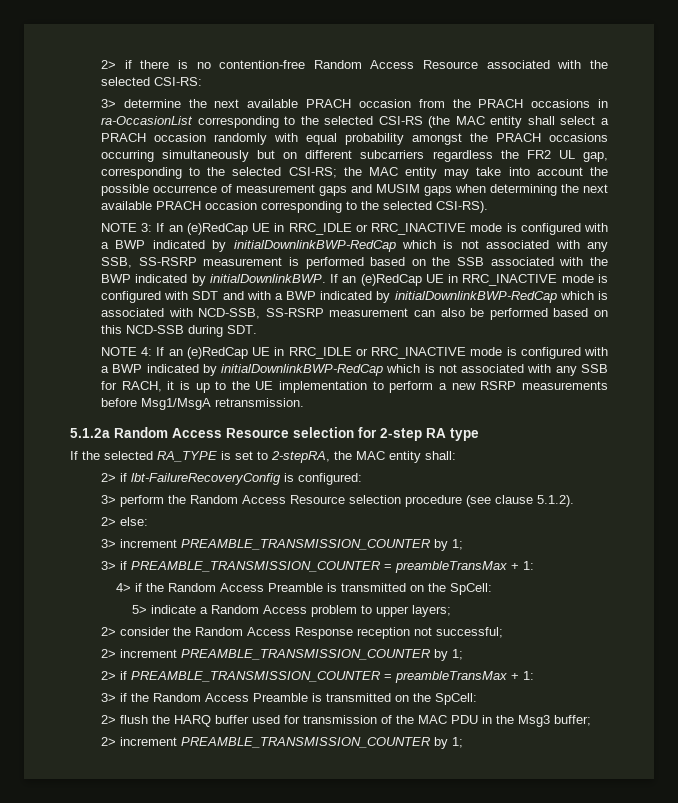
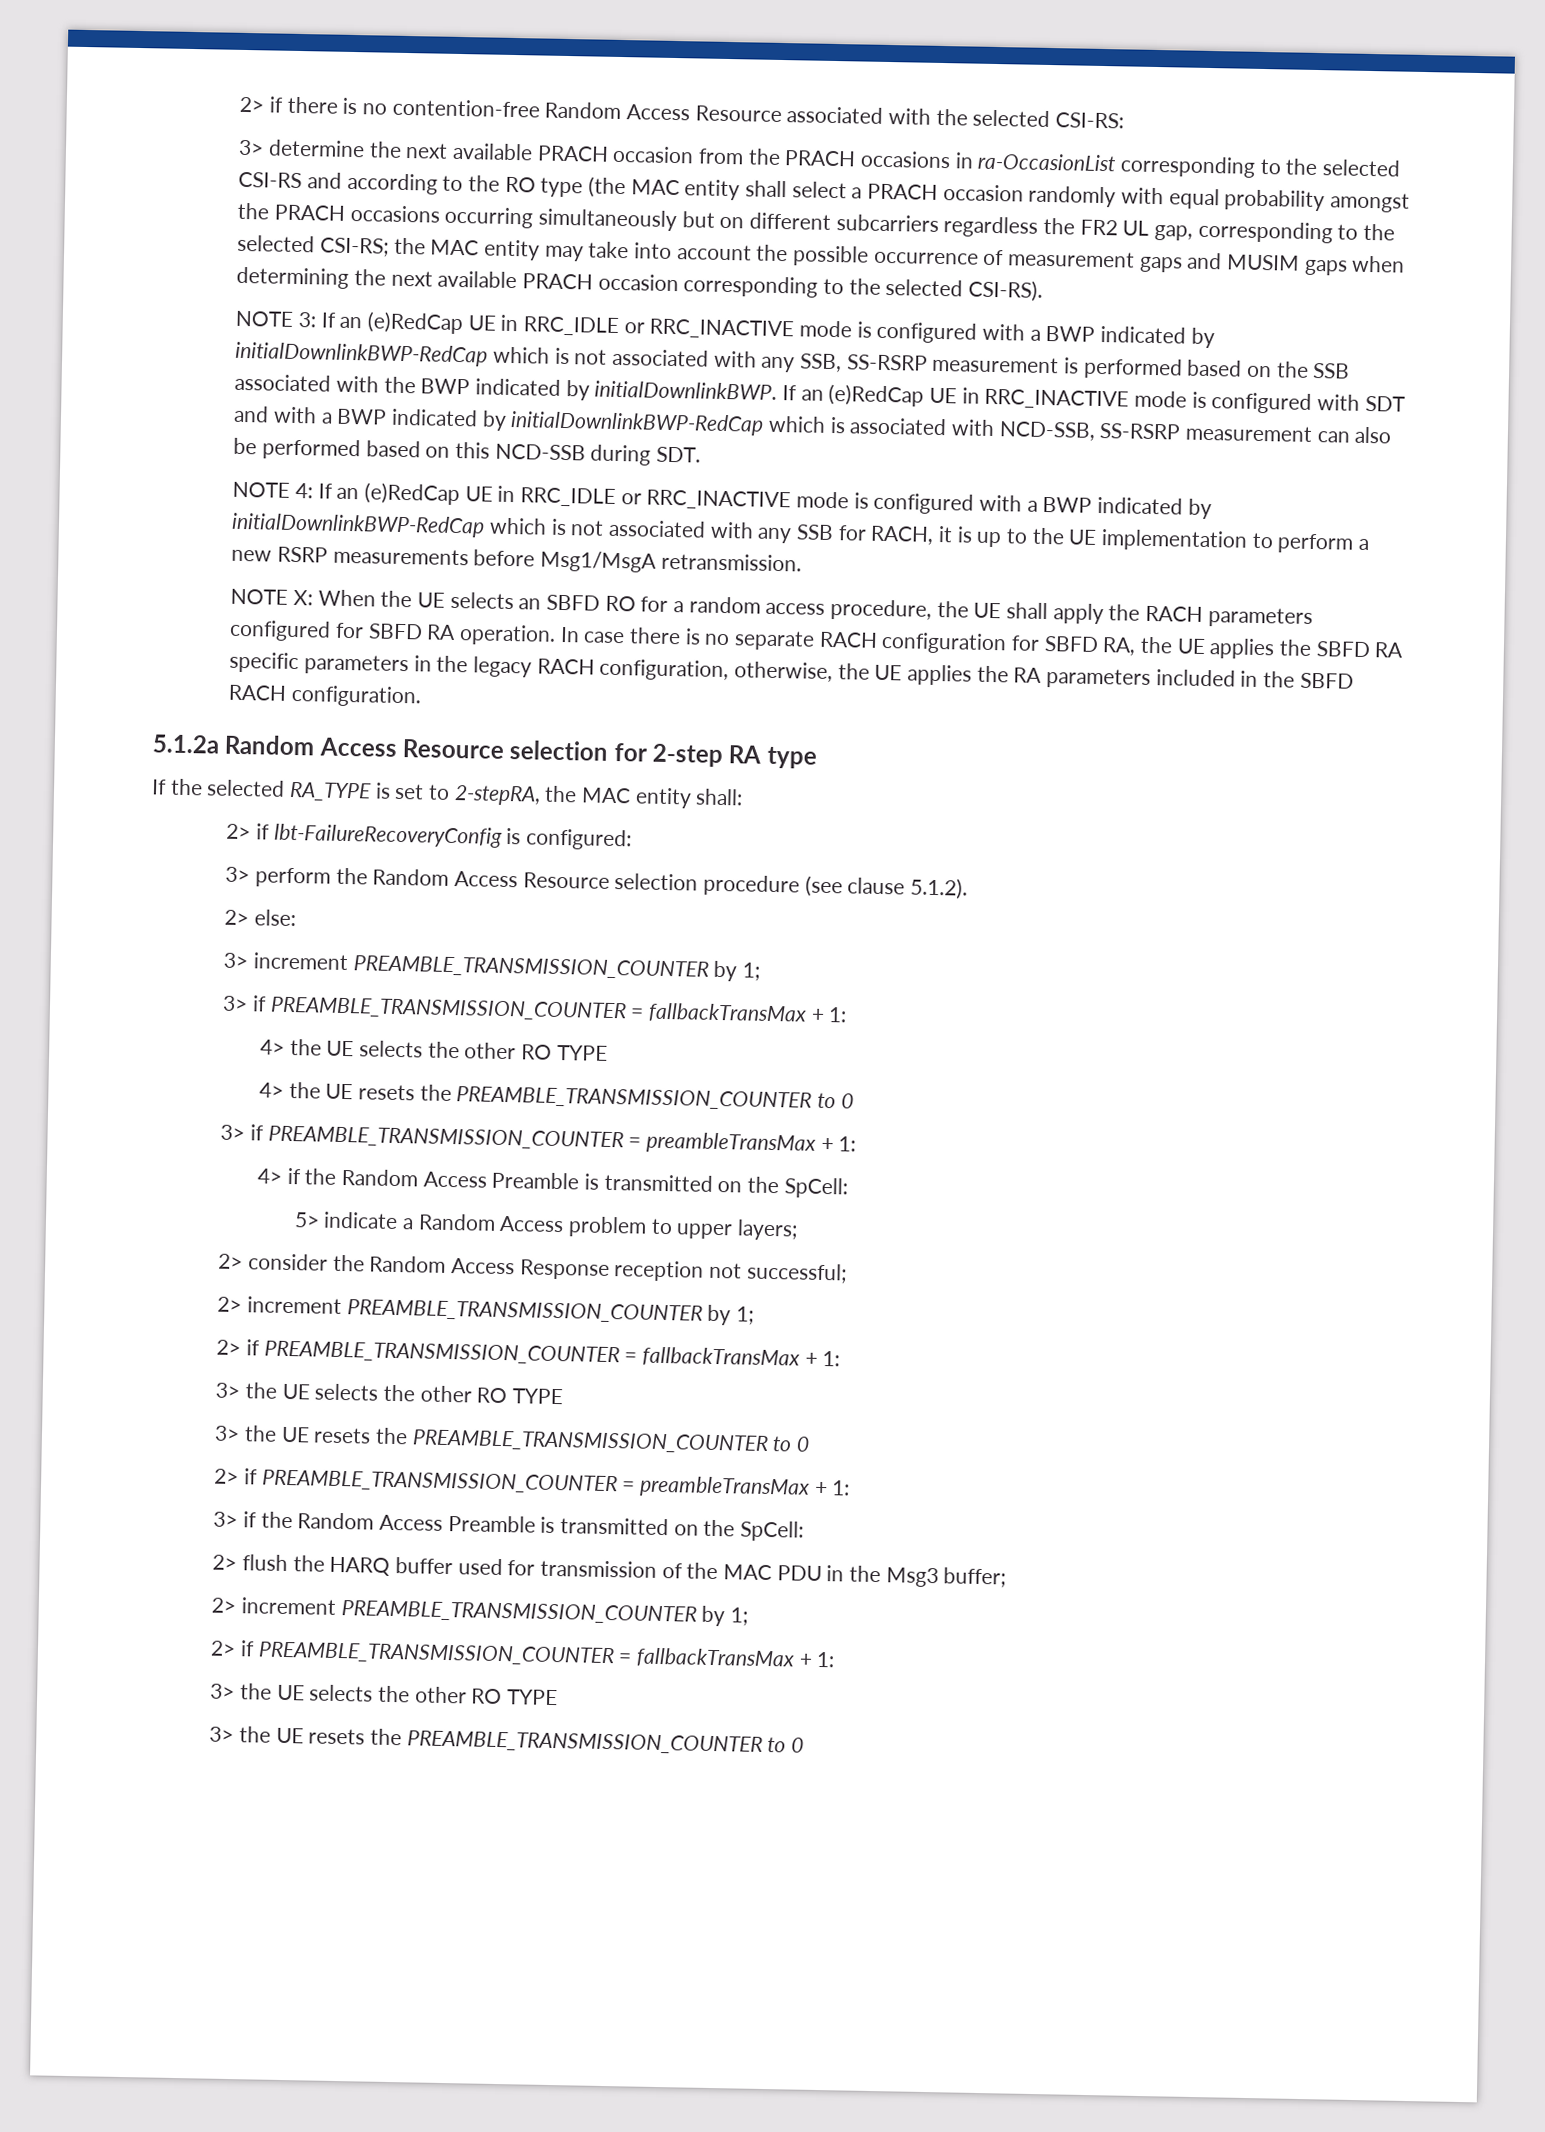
(423, 120) none -> [307,172,584,198] and according to the RO type
(304, 402) none -> [230,588,1313,629] [229,619,1405,660] [229,651,1354,690] [228,684,423,708] // NOTE X: When the UE selects an SBFD RO for a random access procedure, the UE shall apply the RACH parameters configured for SBFD RA operation. In case there is no separate RACH configuration for SBFD RA, the UE applies the SBFD RA specific parameters in the legacy RACH configuration, otherwise, the UE applies the RA parameters included in the SBFD RACH configuration.
(463, 544) none -> [222,995,848,1024] [260,1038,608,1061] [259,1081,854,1111] // 3> if PREAMBLE_TRANSMISSION_COUNTER = fallbackTransMax + 1: // 4> the UE selects the other RO TYPE // 4> the UE resets the PREAMBLE_TRANSMISSION_COUNTER to 0
(463, 654) none -> [216,1339,841,1368] [215,1382,564,1405] [214,1425,811,1454] // 2> if PREAMBLE_TRANSMISSION_COUNTER = fallbackTransMax + 1: // 3> the UE selects the other RO TYPE // 3> the UE resets the PREAMBLE_TRANSMISSION_COUNTER to 0
(463, 742) none -> [210,1640,836,1669] [210,1683,559,1706] [209,1726,805,1755] // 2> if PREAMBLE_TRANSMISSION_COUNTER = fallbackTransMax + 1: // 3> the UE selects the other RO TYPE // 3> the UE resets the PREAMBLE_TRANSMISSION_COUNTER to 0

